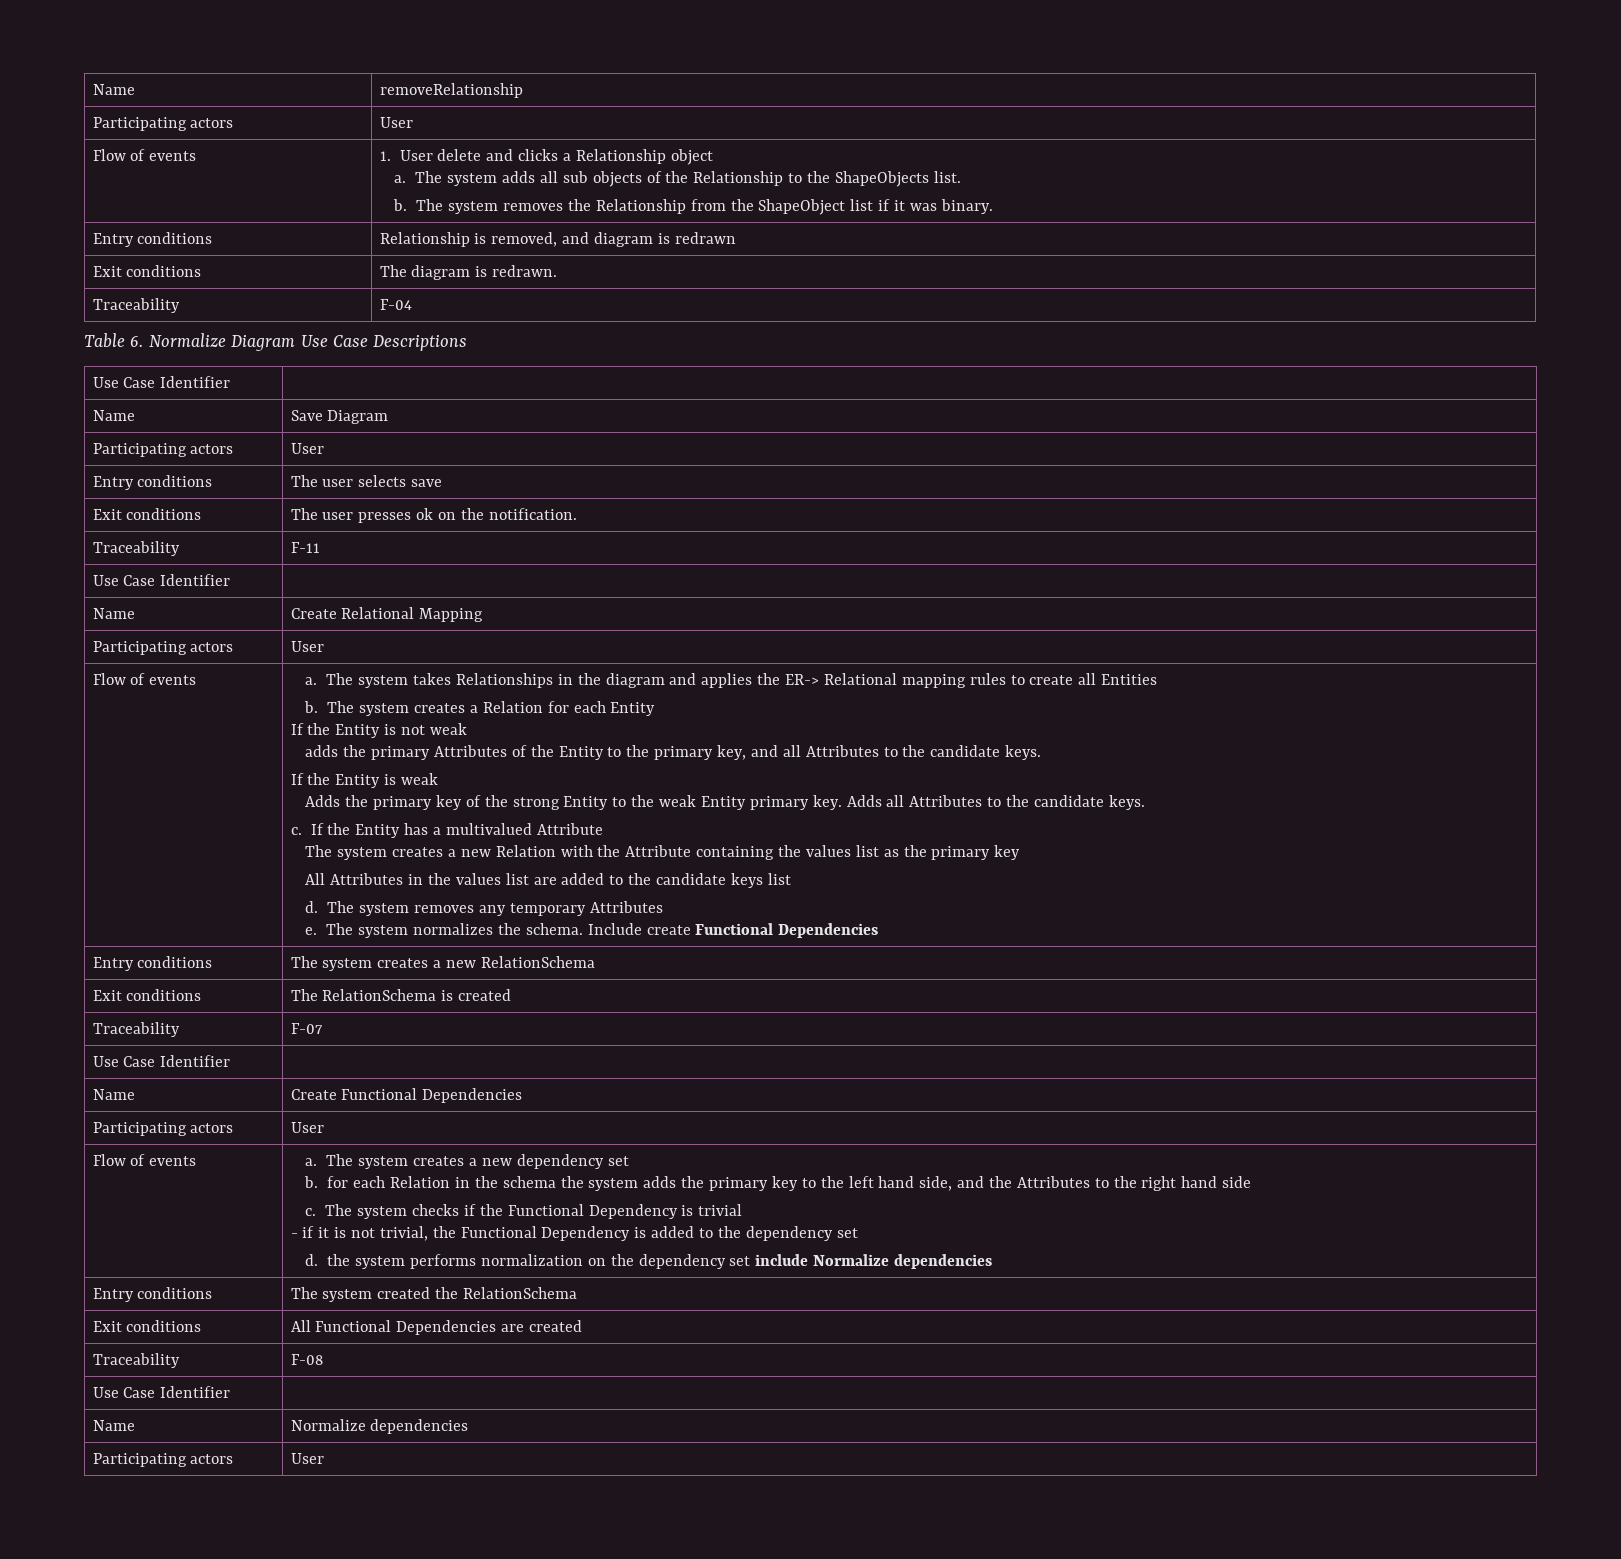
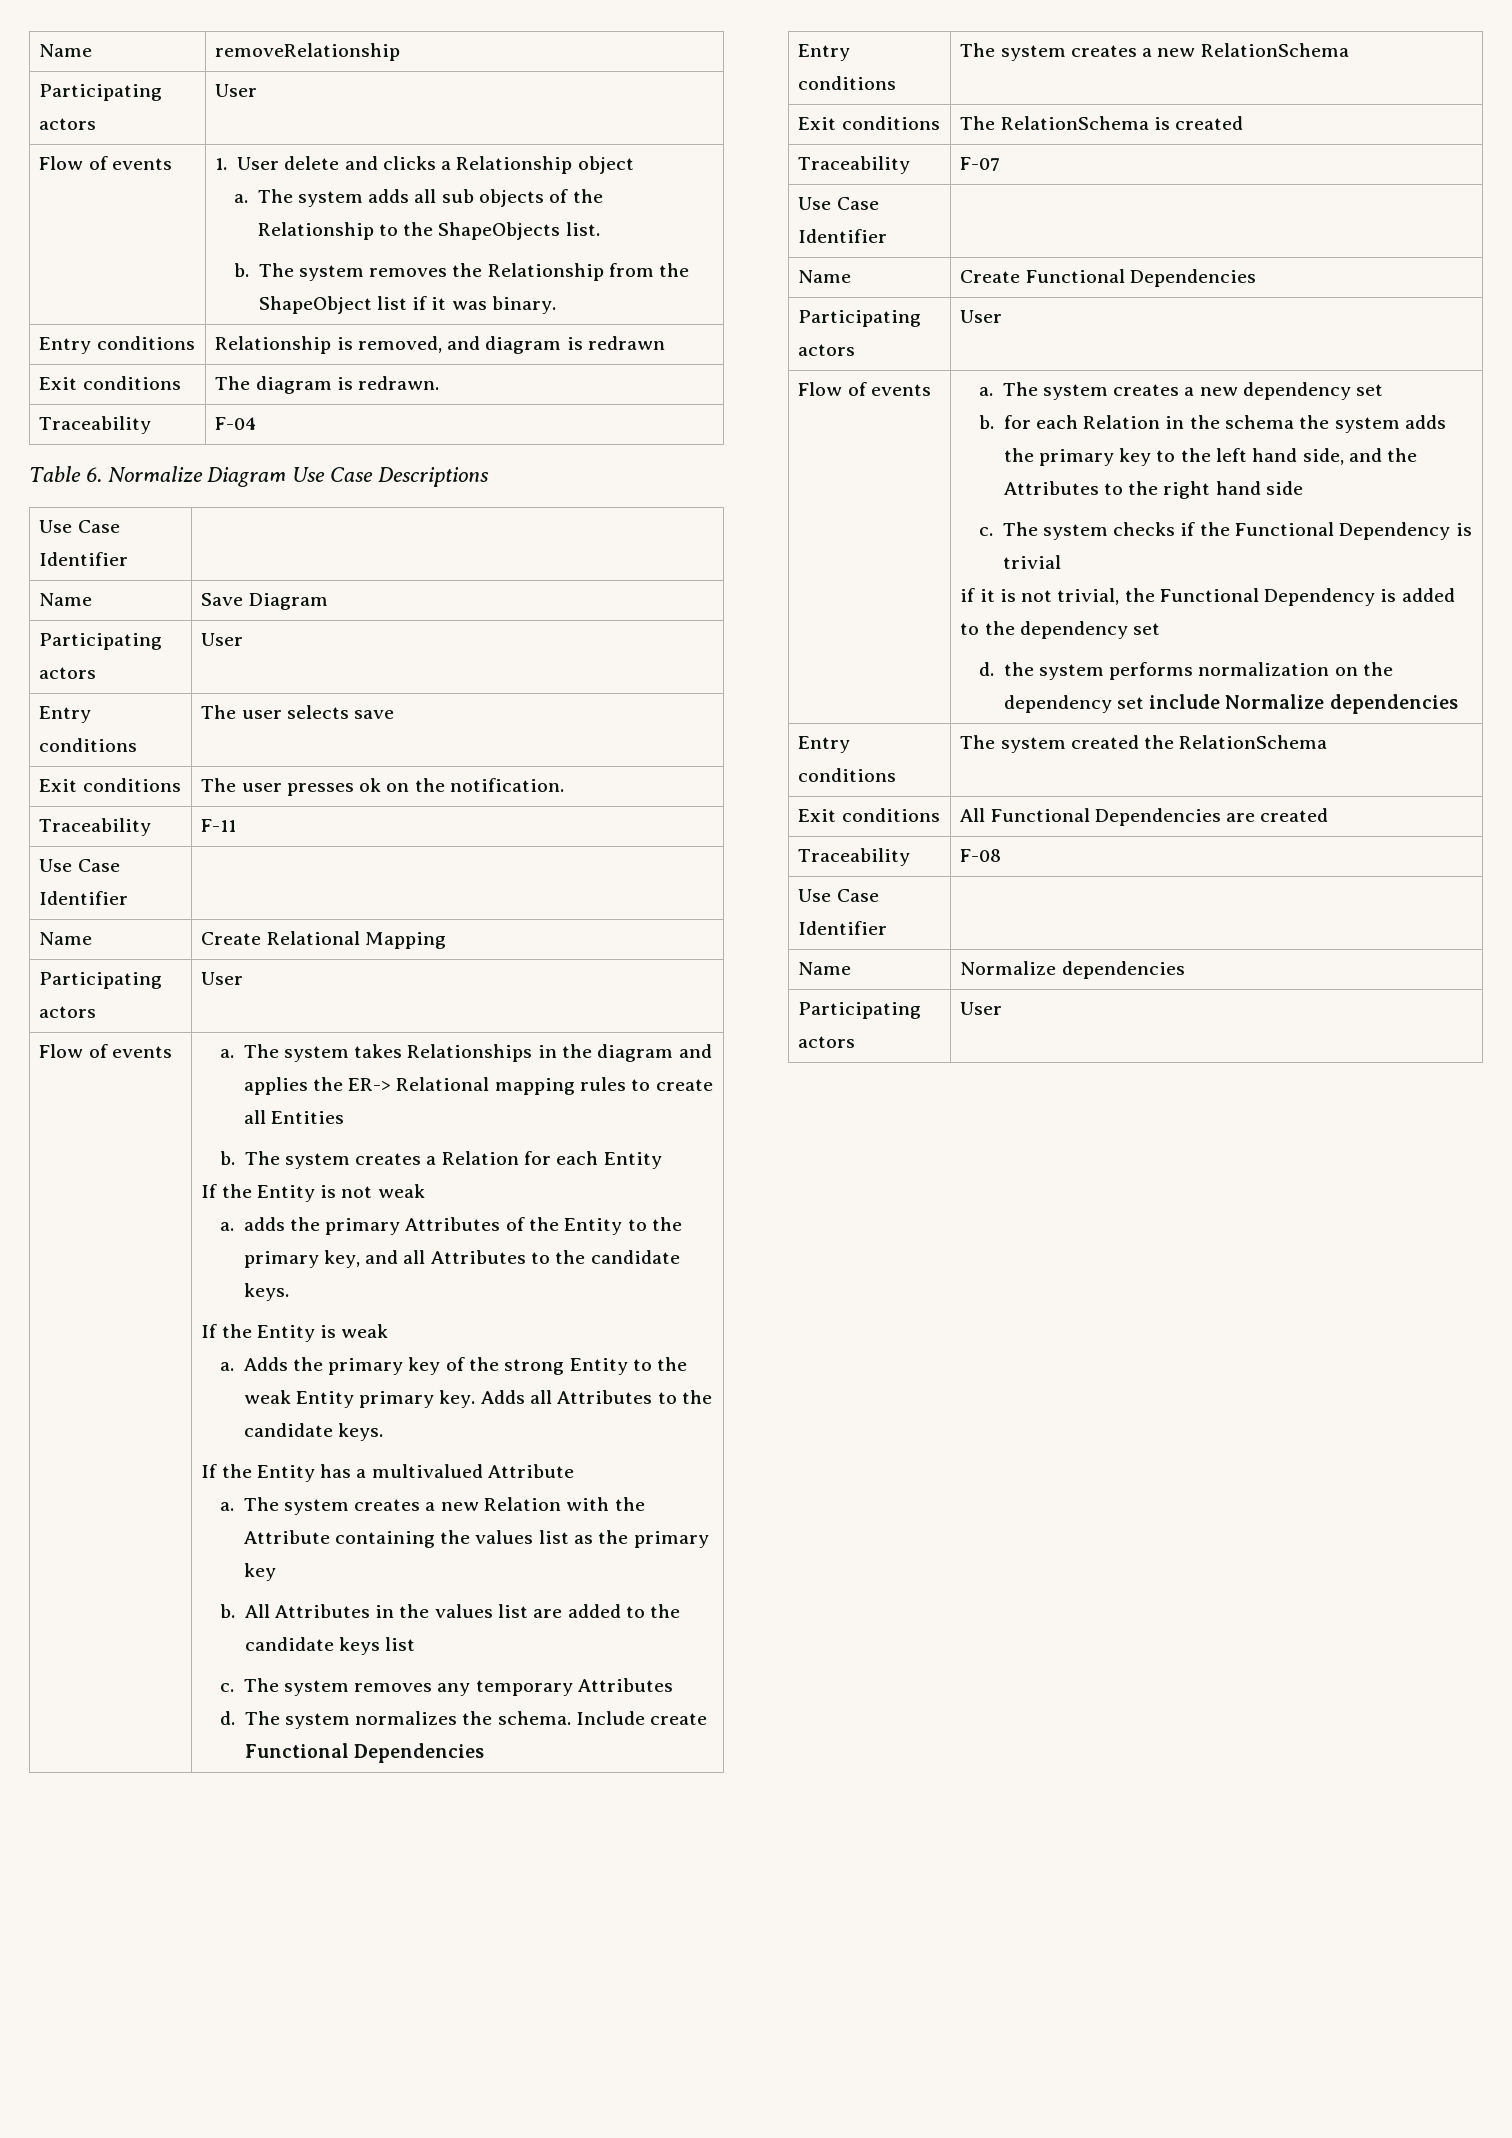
(467, 729) none -> [219,1222,234,1231] a.
(439, 779) none -> [219,1362,234,1371] a.
[290,827,302,835] c. -> (383, 1432) none
(603, 829) none -> [219,1502,234,1511] a.
(1021, 852) none -> [219,1604,235,1618] b.
[305,901,319,913] d. -> [219,1683,234,1692] c.
[305,927,318,935] e. -> [219,1711,235,1725] d.
[290,1233,298,1238] - -> (1061, 562) none

